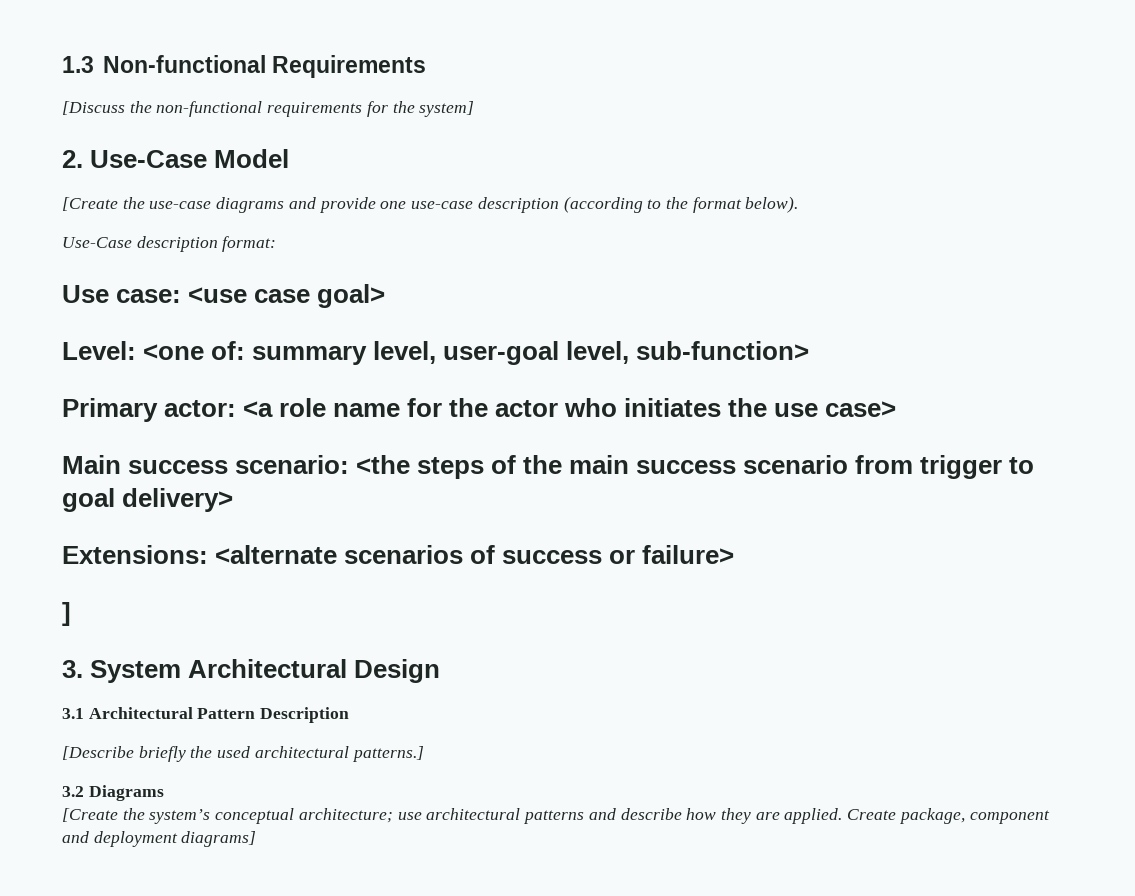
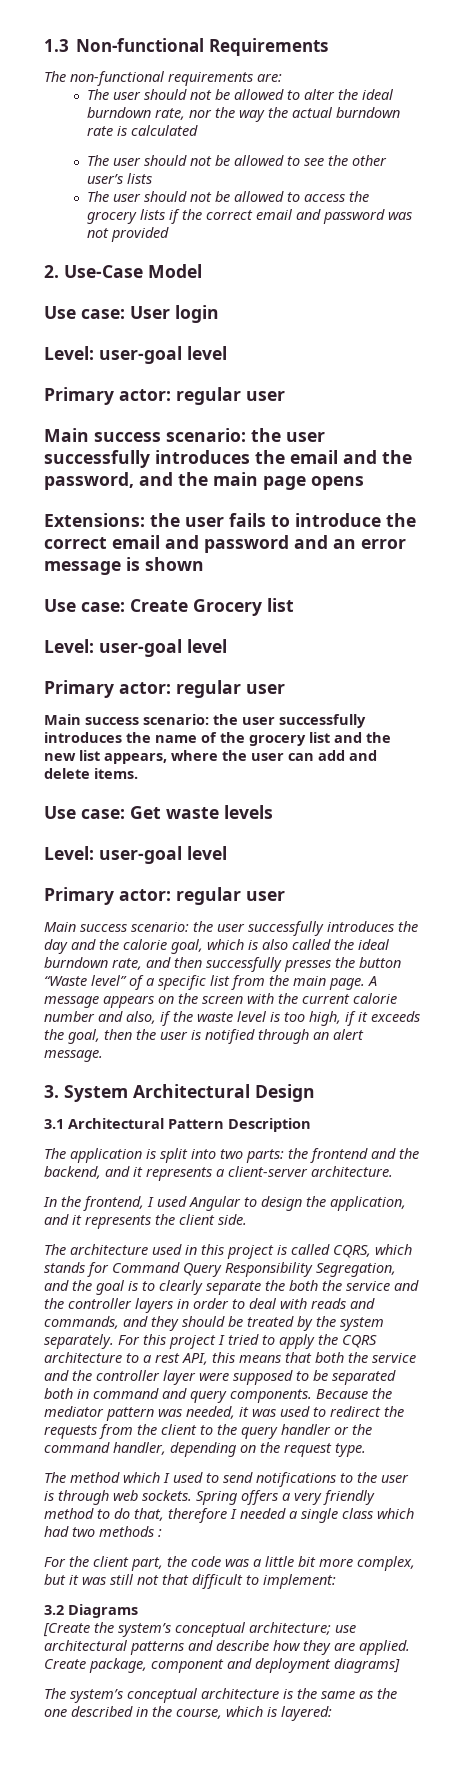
[62,101,475,117] [62,149,290,168] [62,196,799,213] [62,236,277,252] [62,284,386,308] [62,341,810,365] [62,398,897,422] [62,455,1035,479] [62,488,234,512] [62,545,735,564] [62,602,71,626] [Discuss the non-functional requirements for the system] // 2. Use-Case Model // [Create the use-case diagrams and provide one use-case description (according to the format below). // Use-Case description format: // Use case: <use case goal> // Level: <one of: summary level, user-goal level, sub-function> // Primary actor: <a role name for the actor who initiates the use case> // Main success scenario: <the steps of the main success scenario from trigger to goal delivery> // Extensions: <alternate scenarios of success or failure> // ] -> [44,71,282,86] [86,89,394,100] [86,107,400,122] [86,125,198,136] [86,155,387,166] [86,173,152,184] [86,191,369,202] [86,209,412,224] [86,227,169,242] [44,264,202,278] [44,305,219,323] [44,346,227,364] [44,387,285,405] [44,428,325,442] [44,450,412,468] [44,472,364,490] [44,513,416,527] [44,535,406,553] [44,557,204,575] [44,598,294,616] [44,639,227,657] [44,680,285,698] [44,714,366,728] [44,732,391,746] [44,750,377,764] [44,768,138,779] [44,805,273,819] [44,846,227,864] [44,887,285,905] [44,921,418,936] [44,939,390,954] [44,957,401,972] [44,975,377,990] [44,993,397,1008] [44,1011,420,1026] [44,1029,364,1044] [44,1050,103,1062] The non-functional requirements are: // The user should not be allowed to alter the ideal burndown rate, nor the way the actual burndown rate is calculated // The user should not be allowed to see the other user’s lists // The user should not be allowed to access the grocery lists if the correct email and password was not provided // 2. Use-Case Model // Use case: User login // Level: user-goal level // Primary actor: regular user // Main success scenario: the user successfully introduces the email and the password, and the main page opens // Extensions: the user fails to introduce the correct email and password and an error message is shown // Use case: Create Grocery list // Level: user-goal level // Primary actor: regular user // Main success scenario: the user successfully introduces the name of the grocery list and the new list appears, where the user can add and delete items. // Use case: Get waste levels // Level: user-goal level // Primary actor: regular user // Main success scenario: the user successfully introduces the day and the calorie goal, which is also called the ideal burndown rate, and then successfully presses the button “Waste level” of a specific list from the main page. A message appears on the screen with the current calorie number and also, if the waste level is too high, if it exceeds the goal, then the user is notified through an alert message.
[62,746,424,762] [Describe briefly the used architectural patterns.] -> [44,1148,419,1163] [44,1166,393,1181] [43,1196,406,1211] [44,1214,247,1229] [44,1244,412,1259] [44,1262,396,1277] [44,1280,419,1295] [44,1298,375,1313] [44,1316,384,1331] [44,1334,377,1349] [44,1352,416,1365] [44,1370,396,1385] [44,1388,392,1403] [44,1406,404,1421] [44,1424,372,1439] [44,1442,366,1457] [44,1472,409,1487] [44,1490,375,1505] [44,1508,414,1523] [44,1526,162,1537] [44,1556,415,1571] [44,1574,336,1589] The application is split into two parts: the frontend and the backend, and it represents a client-server architecture. // In the frontend, I used Angular to design the application, and it represents the client side. // The architecture used in this project is called CQRS, which stands for Command Query Responsibility Segregation, and the goal is to clearly separate the both the service and the controller layers in order to deal with reads and commands, and they should be treated by the system separately. For this project I tried to apply the CQRS architecture to a rest API, this means that both the service and the controller layer were supposed to be separated both in command and query components. Because the mediator pattern was needed, it was used to redirect the requests from the client to the query handler or the command handler, depending on the request type. // The method which I used to send notifications to the user is through web sockets. Spring offers a very friendly method to do that, therefore I needed a single class which had two methods : // For the client part, the code was a little bit more complex, but it was still not that difficult to implement:
(257, 839) none -> [44,1688,397,1703] [44,1706,332,1721] // The system’s conceptual architecture is the same as the one described in the course, which is layered:

